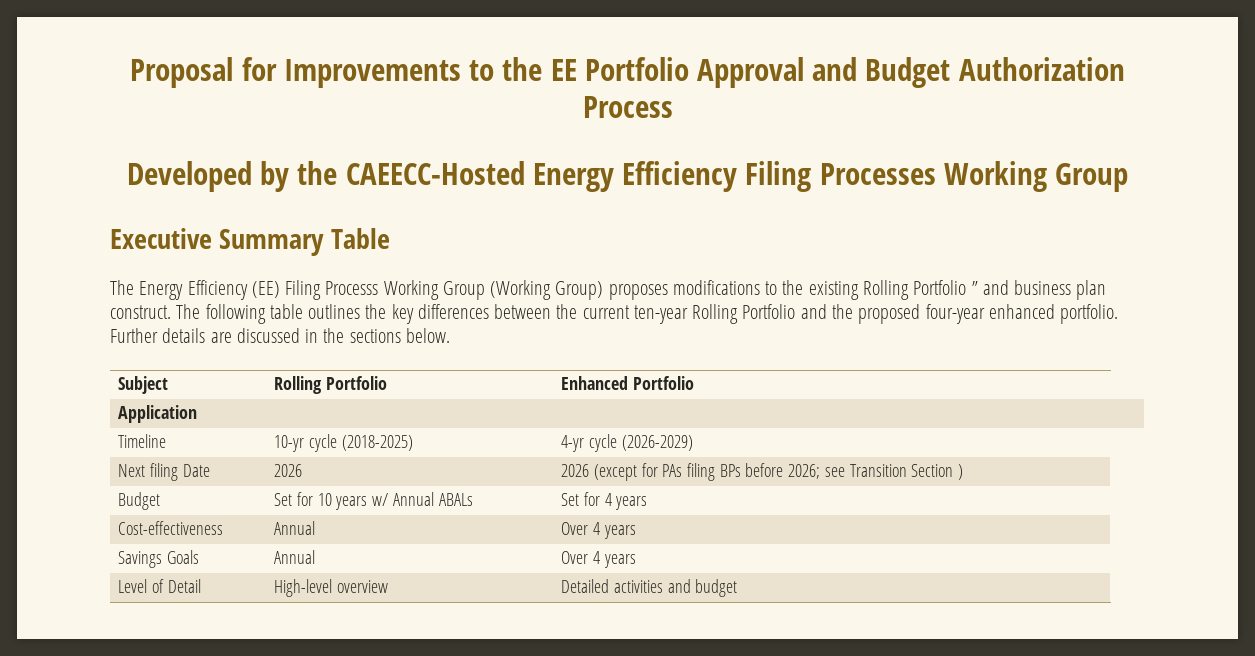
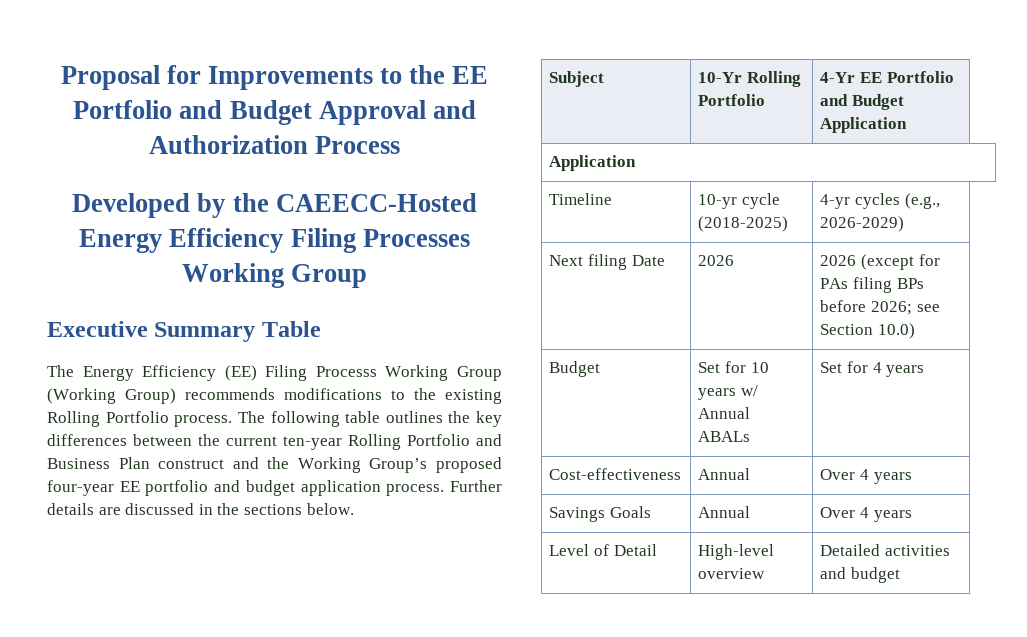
(689, 69) none -> [179,100,312,125] and Budget
[865,57,951,88] Budget -> (476, 109) none
[608,284,668,300] proposes -> [185,388,275,400] recommends
[971,280,1107,300] [110,305,171,319] ” and business plan construct. -> [174,415,233,427] process.
[831,304,1119,324] the proposed four-year enhanced portfolio. -> [47,457,502,473] [47,480,445,496] Business Plan construct and the Working Group’s proposed four-year EE portfolio and budget application process.
(169, 385) none -> [698,72,743,83] 10-Yr
[561,376,694,390] Enhanced Portfolio -> [820,71,954,83] [820,94,905,110] [820,117,908,133] 4-Yr EE Portfolio and Budget Application
[588,434,693,452] cycle (2026-2029) -> [855,193,940,209] [820,216,905,232] cycles (e.g., 2026-2029)
[849,464,964,480] Transition Section ) -> [820,323,916,339] Section 10.0)

